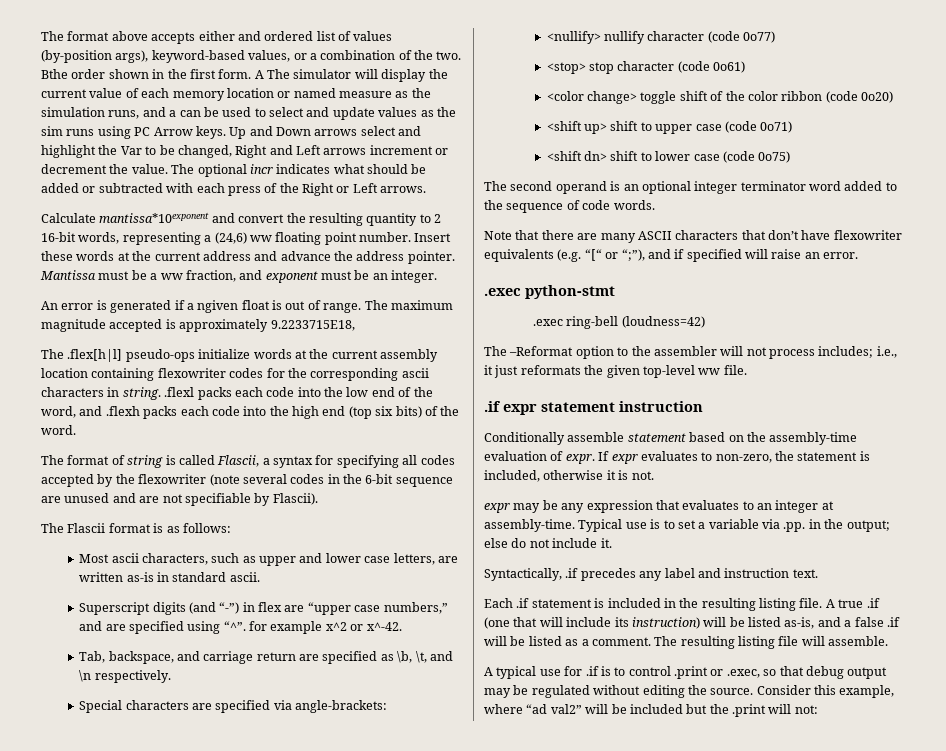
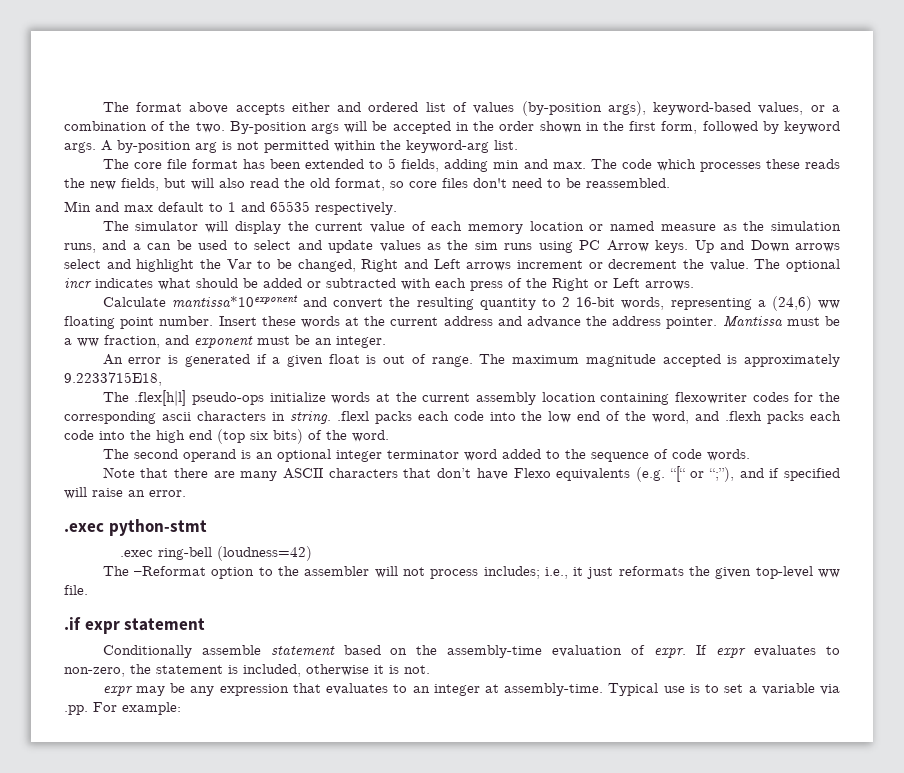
[41,69,68,79] Bthe -> [229,121,495,134] By-position args will be accepted in the
[218,69,264,79] form. A -> [661,121,841,134] [64,140,518,153] [102,158,841,172] [64,178,670,191] [64,201,397,215] form, followed by keyword args. A by-position arg is not permitted within the keyword-arg list. // The core file format has been extended to 5 fields, adding min and max. The code which processes these reads the new fields, but will also read the old format, so core files don't need to be reassembled. // Min and max default to 1 and 65535 respectively. //
[197,300,239,313] ngiven -> [287,355,324,367] given
[41,455,455,468] [41,474,453,487] [41,493,318,506] [41,523,231,533] [79,553,458,566] [79,572,260,582] [79,602,448,615] [79,621,402,634] [79,651,453,664] [79,670,171,683] [79,700,388,713] [546,31,776,44] [546,61,746,74] [546,91,894,104] [546,121,793,134] [546,151,791,163] // The format of string is called Flascii, a syntax for specifying all codes accepted by the flexowriter (note several codes in the 6-bit sequence are unused and are not specifiable by Flascii). // The Flascii format is as follows: // Most ascii characters, such as upper and lower case letters, are written as-is in standard ascii. // Superscript digits (and “-”) in flex are “upper case numbers,” and are specified using “^”. for example x^2 or x^-42. // Tab, backspace, and carriage return are specified as \b, \t, and \n respectively. // Special characters are specified via angle-brackets: // <nullify> nullify character (code 0o77) // <stop> stop character (code 0o61) // <color change> toggle shift of the color ribbon (code 0o20) // <shift up> shift to upper case (code 0o71) // <shift dn> shift to lower case (code 0o75) -> (389, 436) none
[833,230,902,240] flexowriter -> [513,468,551,478] Flexo
[619,401,703,412] instruction -> (206, 624) none
[808,519,890,532] [484,538,612,548] [484,568,818,581] [484,598,880,611] [484,617,900,629] [484,636,889,649] [484,666,888,679] [484,685,895,698] [484,704,818,717] in the output; else do not include it. // Syntactically, .if precedes any label and instruction text. // Each .if statement is included in the resulting listing file. A true .if (one that will include its instruction) will be listed as-is, and a false .if will be listed as a comment. The resulting listing file will assemble. // A typical use for .if is to control .print or .exec, so that debug output may be regulated without editing the source. Consider this example, where “ad val2” will be included but the .print will not: -> [93,702,181,715] For example:

